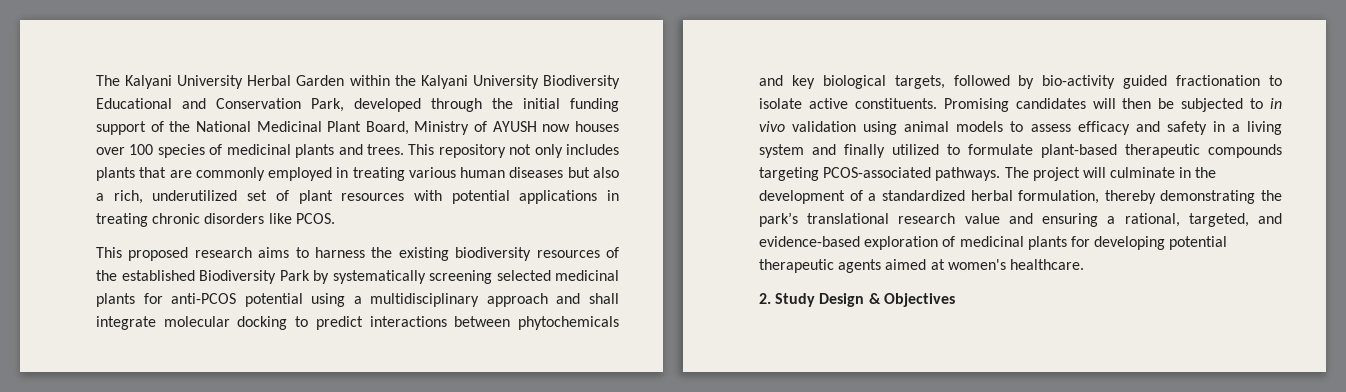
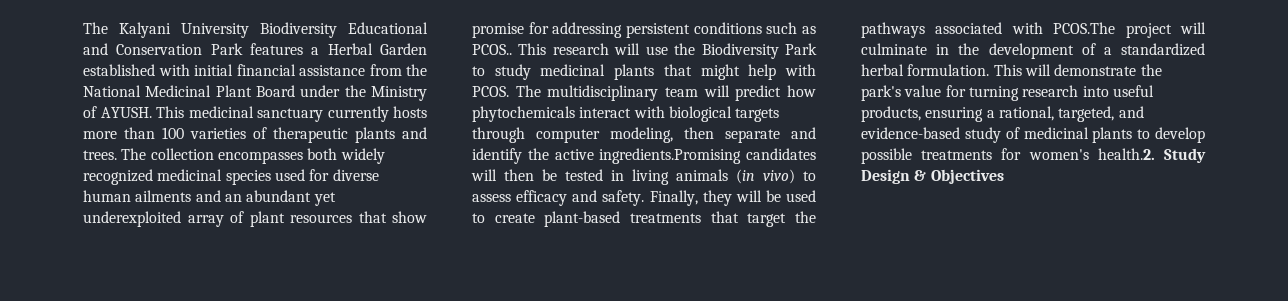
[247,75,621,89] [96,98,619,112] [96,121,619,135] [96,144,620,158] [96,167,619,181] [96,190,619,204] [96,213,335,227] [96,247,619,261] [96,270,619,284] [96,293,619,307] [96,316,619,330] [759,75,1282,89] [759,98,1282,112] [759,121,1282,135] [759,144,1282,158] [759,167,1029,181] Herbal Garden within the Kalyani University Biodiversity Educational and Conservation Park, developed through the initial funding support of the National Medicinal Plant Board, Ministry of AYUSH now houses over 100 species of medicinal plants and trees. This repository not only includes plants that are commonly employed in treating various human diseases but also a rich, underutilized set of plant resources with potential applications in treating chronic disorders like PCOS. // This proposed research aims to harness the existing biodiversity resources of the established Biodiversity Park by systematically screening selected medicinal plants for anti-PCOS potential using a multidisciplinary approach and shall integrate molecular docking to predict interactions between phytochemicals and key biological targets, followed by bio-activity guided fractionation to isolate active constituents. Promising candidates will then be subjected to in vivo validation using animal models to assess efficacy and safety in a living system and finally utilized to formulate plant-based therapeutic compounds targeting PCOS-associated pathways. The -> [260,22,428,38] [83,43,427,55] [83,64,427,76] [83,85,427,101] [83,106,427,122] [83,127,427,143] [83,148,385,164] [83,169,379,185] [83,190,336,206] [83,211,427,227] [472,22,817,38] [472,43,817,59] [472,64,816,80] [472,85,816,101] [472,106,780,122] [472,127,816,143] [472,148,816,164] [471,169,816,185] [472,190,816,206] [472,211,817,227] [861,22,1116,38] Biodiversity Educational and Conservation Park features a Herbal Garden established with initial financial assistance from the National Medicinal Plant Board under the Ministry of AYUSH. This medicinal sanctuary currently hosts more than 100 varieties of therapeutic plants and trees. The collection encompasses both widely recognized medicinal species used for diverse human ailments and an abundant yet underexploited array of plant resources that show promise for addressing persistent conditions such as PCOS.. This research will use the Biodiversity Park to study medicinal plants that might help with PCOS. The multidisciplinary team will predict how phytochemicals interact with biological targets through computer modeling, then separate and identify the active ingredients.Promising candidates will then be tested in living animals (in vivo) to assess efficacy and safety. Finally, they will be used to create plant-based treatments that target the pathways associated with PCOS.The
[1018,190,1282,204] [759,212,1033,227] formulation, thereby demonstrating the park’s translational research value and -> [907,64,1162,76] [861,85,1154,101] [861,106,921,122] formulation. This will demonstrate the park's value for turning research into useful products,
[864,236,1228,250] [759,259,1084,273] [759,293,771,304] exploration of medicinal plants for developing potential therapeutic agents aimed at women's healthcare. // 2. -> [964,127,1205,143] [861,148,1155,164] study of medicinal plants to develop possible treatments for women's health.2.

